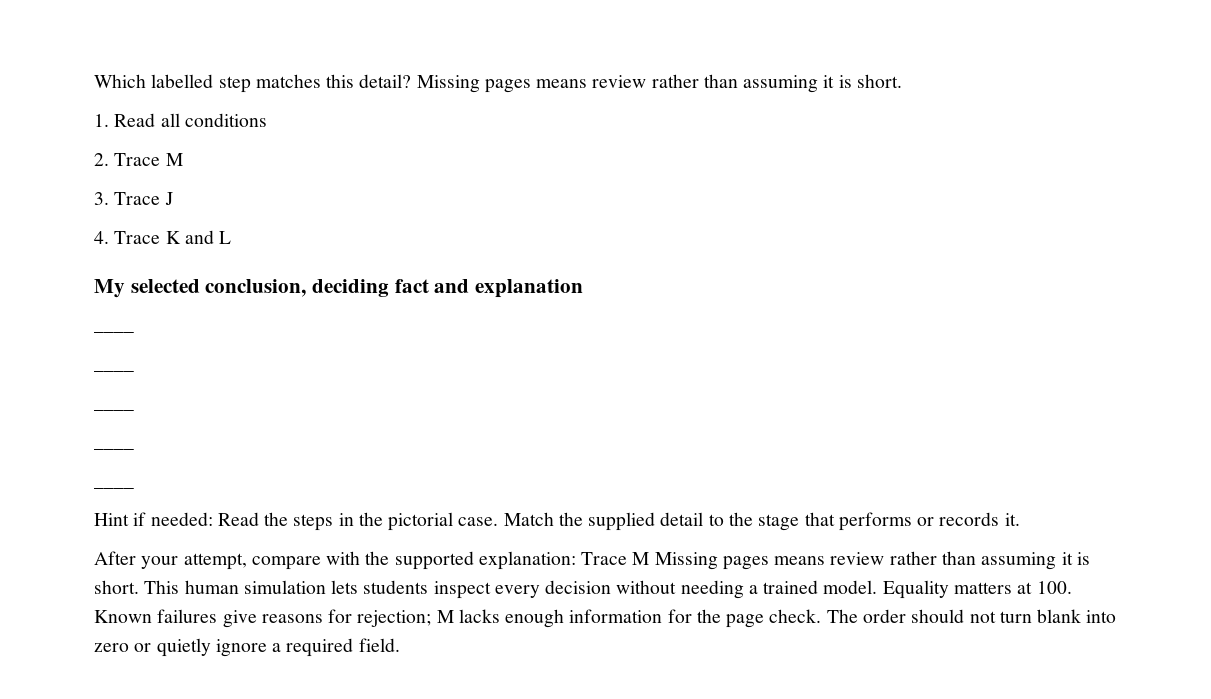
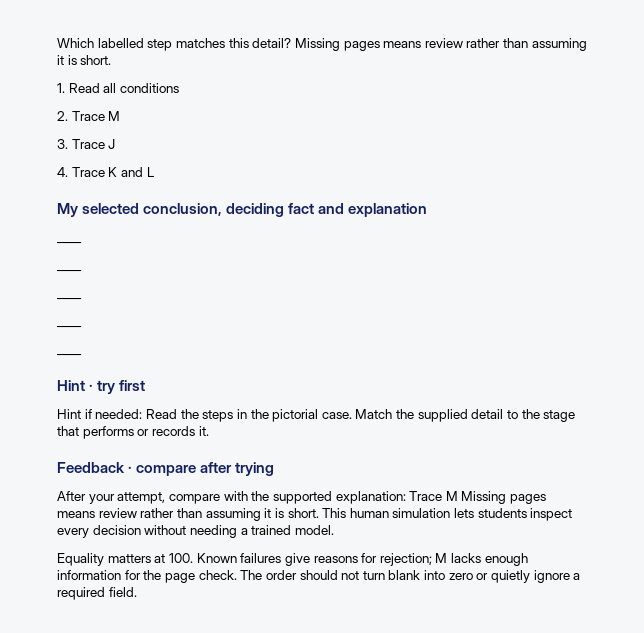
(134, 488) none -> [57,380,146,394] // Hint · try first
(1020, 519) none -> [57,462,275,476] // Feedback · compare after trying
(878, 587) none -> (334, 530) //

